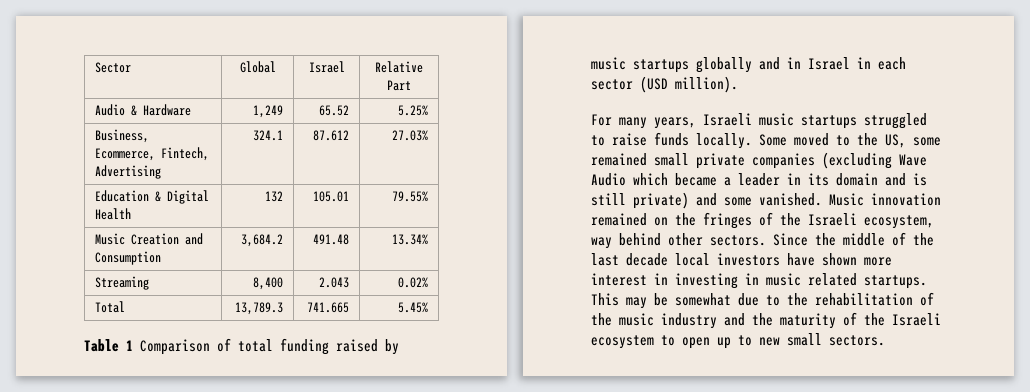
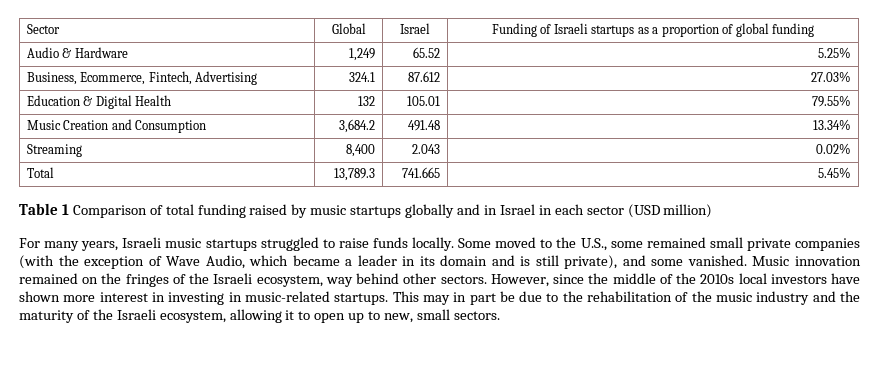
[375,61,423,73] [387,80,411,91] Relative Part -> [491,23,815,37] Funding of Israeli startups as a proportion of global funding
[675,76,738,93] million). -> [663,204,713,218] million)
[885,134,906,148] US, -> [580,238,607,251] U.S.,
[822,152,927,169] [591,173,626,186] (excluding Wave Audio -> [19,255,245,269] (with the exception of Wave Audio,
[633,192,689,209] private) -> [564,255,618,269] private),
[773,233,808,246] Since -> [490,274,585,287] However, since
[591,253,668,266] last decade -> [700,274,735,284] 2010s
[766,273,857,286] music related -> [244,291,330,302] music-related
[654,293,731,306] be somewhat -> [453,291,515,305] in part be
[591,335,654,349] ecosystem -> [159,309,295,323] ecosystem, allowing it
[759,337,780,346] new -> [384,313,414,323] new,

